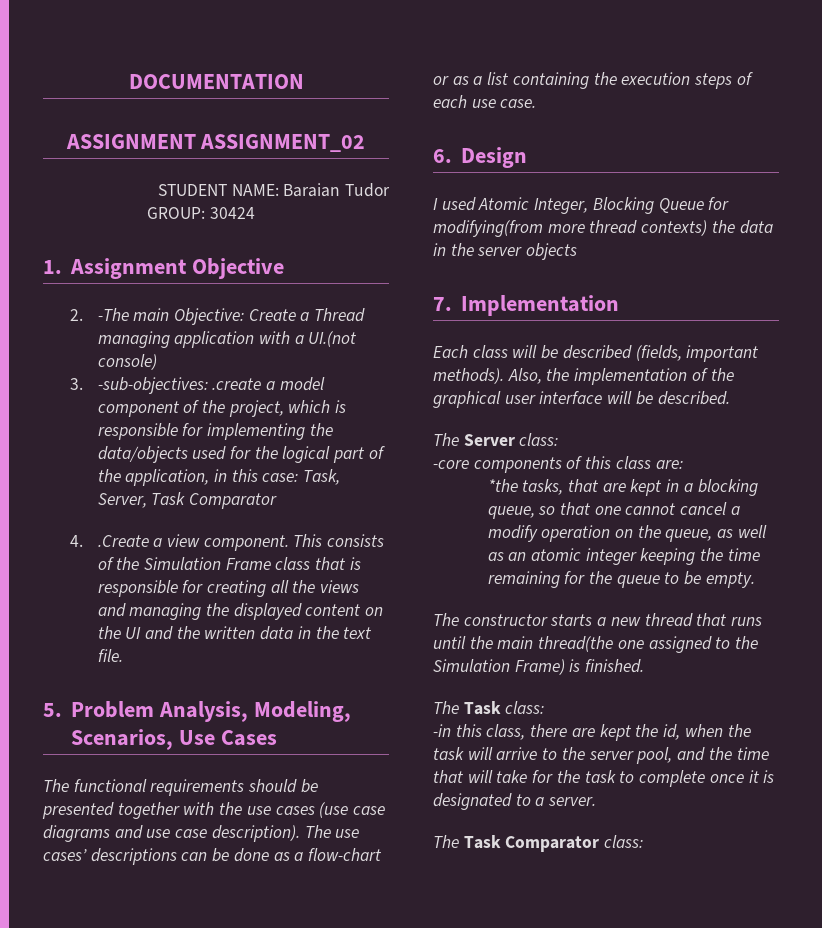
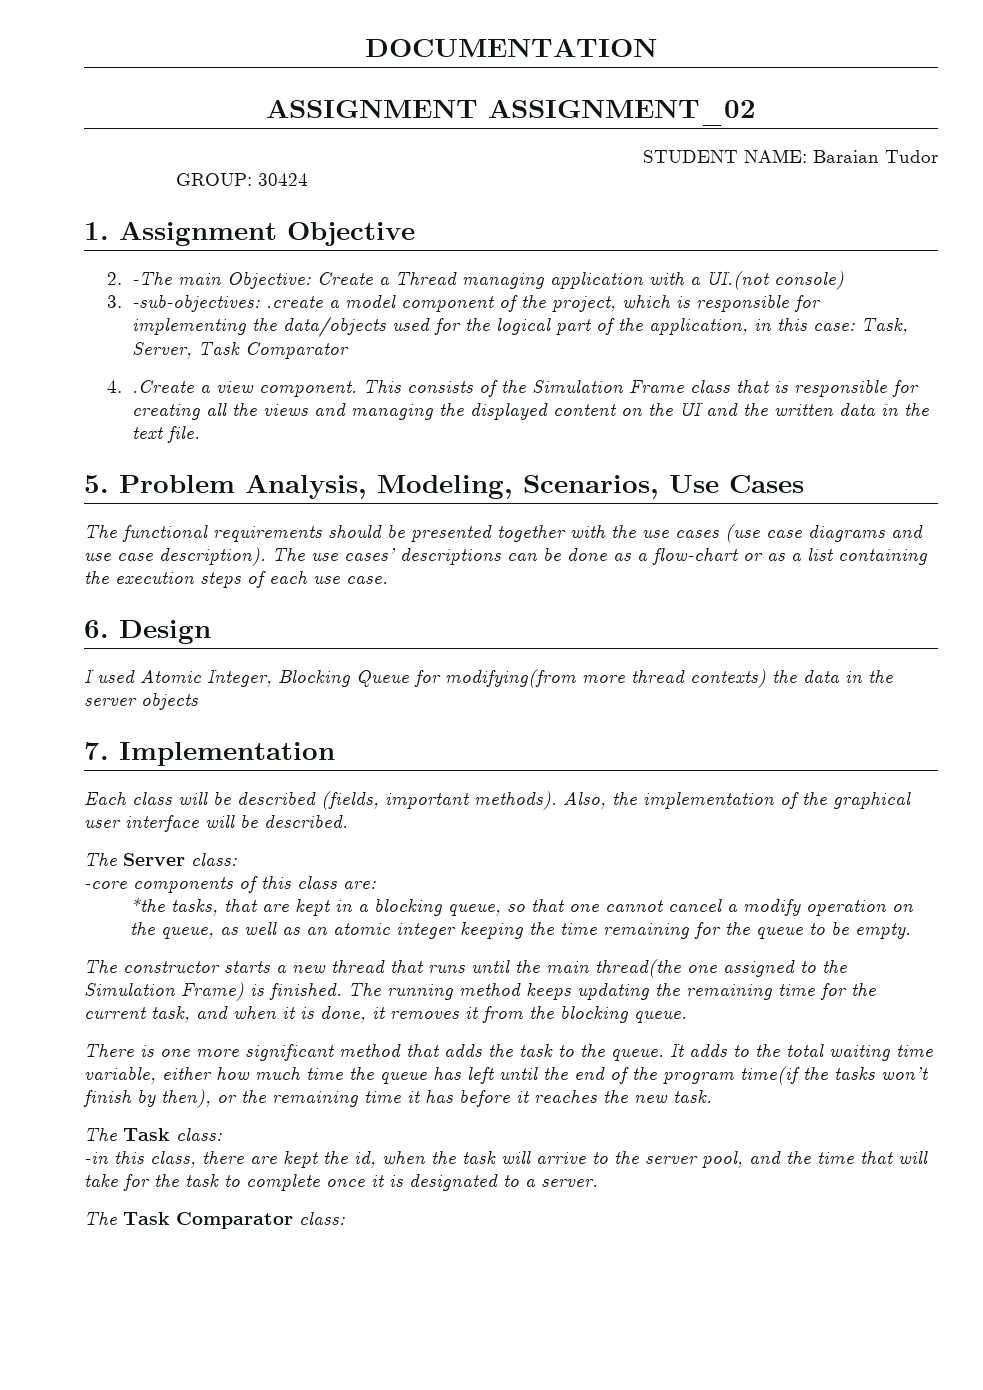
(645, 666) none -> [348,982,876,1000] [84,1005,687,1023] [84,1043,933,1061] [84,1066,929,1085] [83,1089,712,1108] The running method keeps updating the remaining time for the current task, and when it is done, it removes it from the blocking queue. // There is one more significant method that adds the task to the queue. It adds to the total waiting time variable, either how much time the queue has left until the end of the program time(if the tasks won’t finish by then), or the remaining time it has before it reaches the new task.

